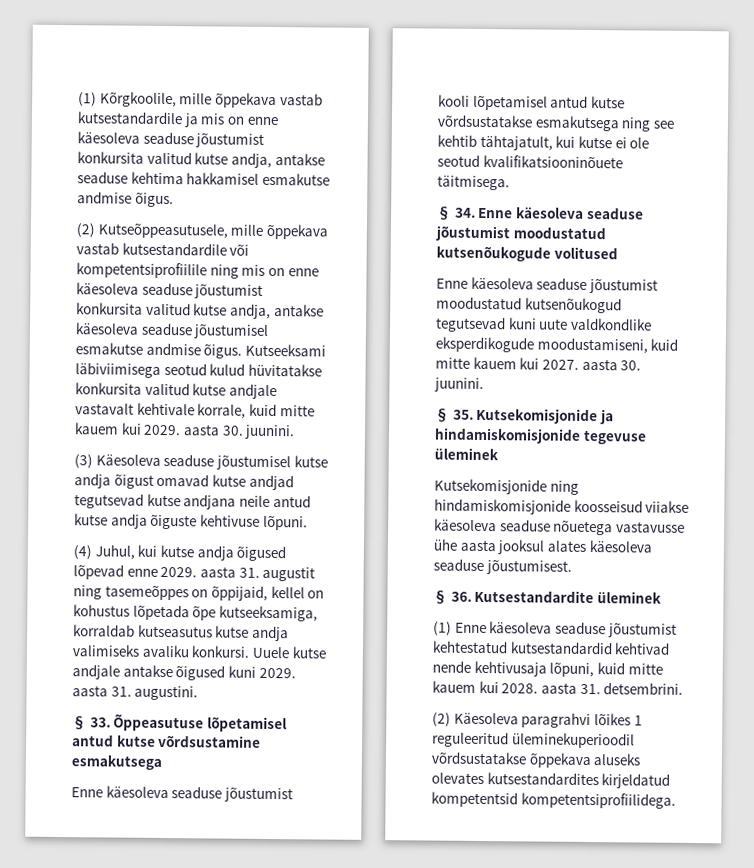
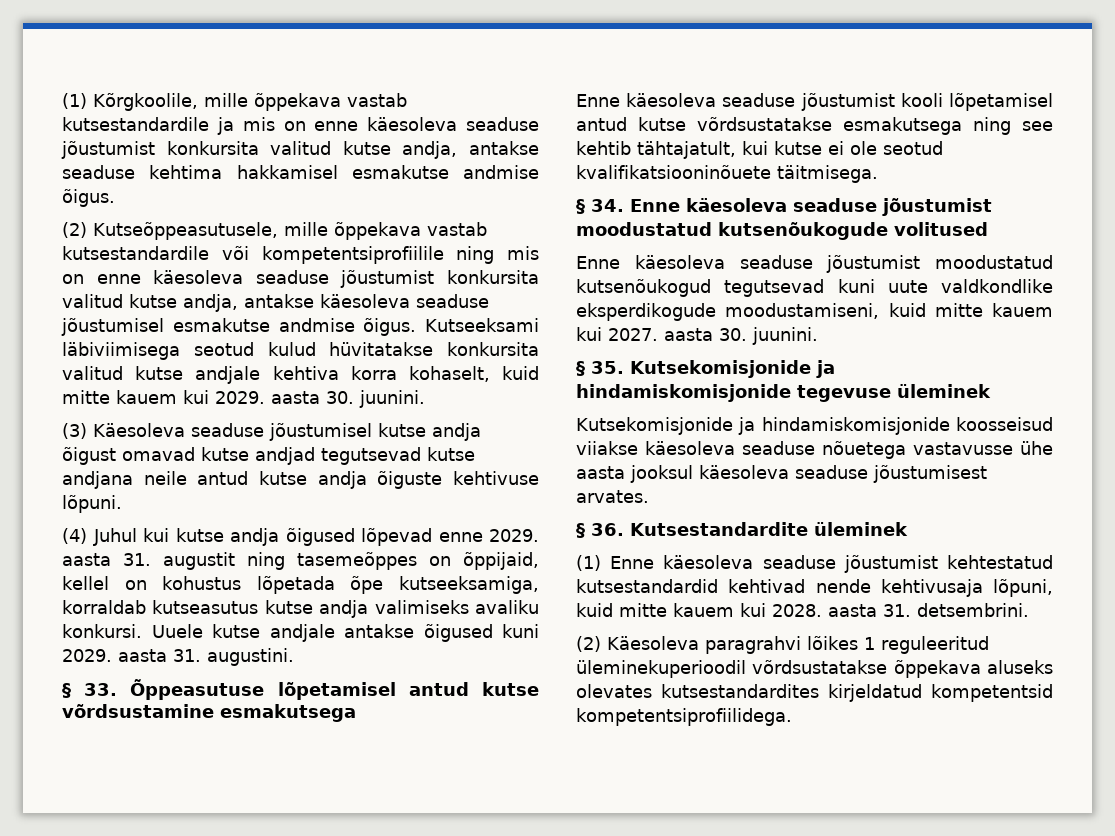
[75,402,247,419] vastavalt kehtivale korrale, -> [272,366,490,382] kehtiva korra kohaselt,
[94,544,135,560] Juhul, -> [92,528,137,546] Juhul
[549,480,579,495] ning -> [738,417,756,435] ja
[546,540,653,553] [433,558,572,575] alates käesoleva seaduse jõustumisest. -> [699,465,987,483] [576,490,649,503] käesoleva seaduse jõustumisest arvates.

